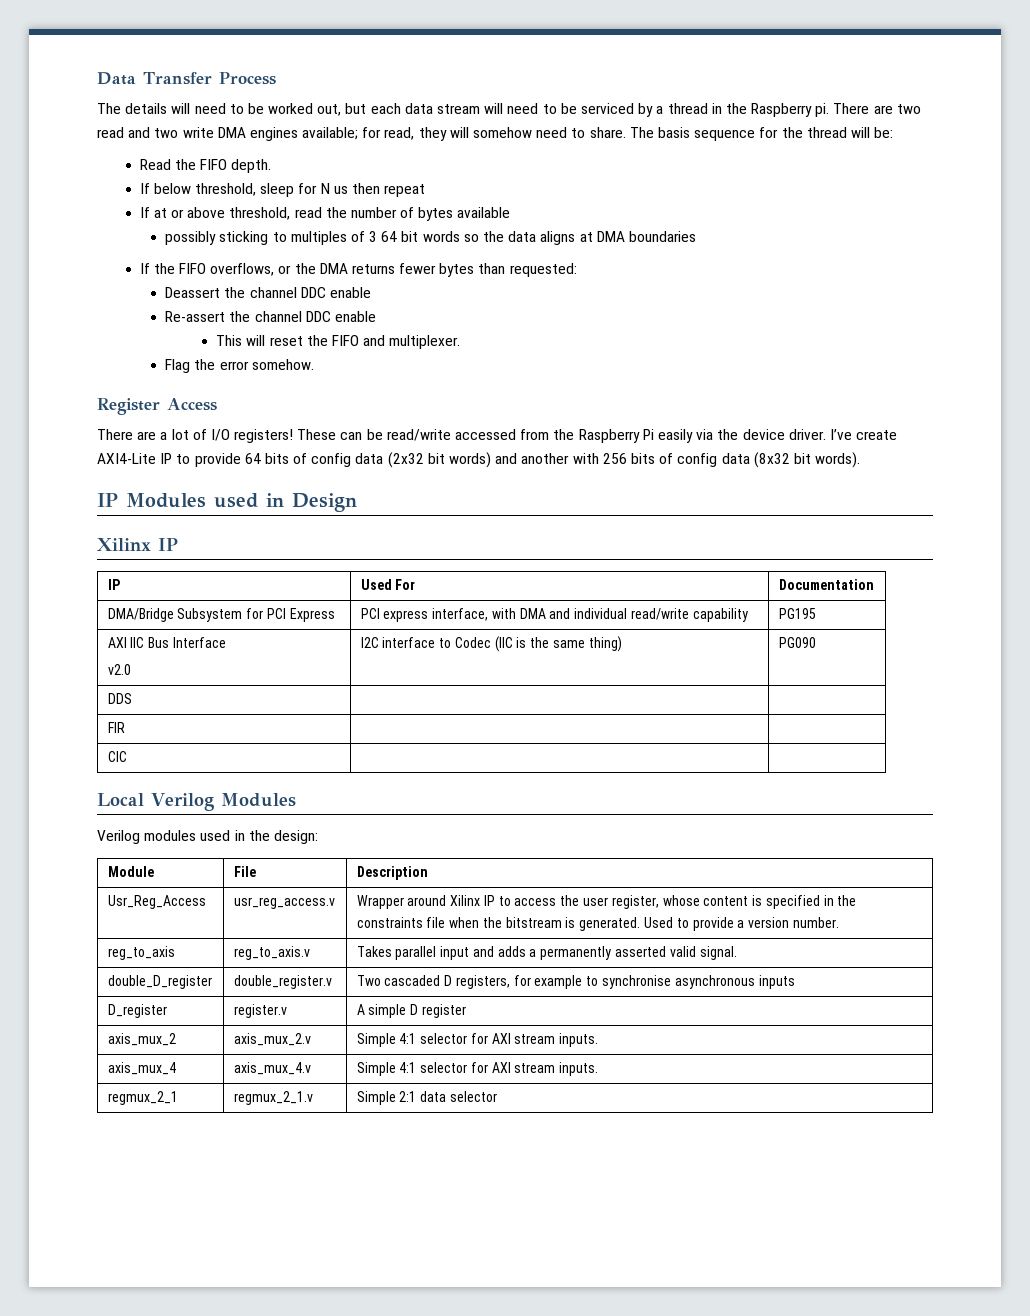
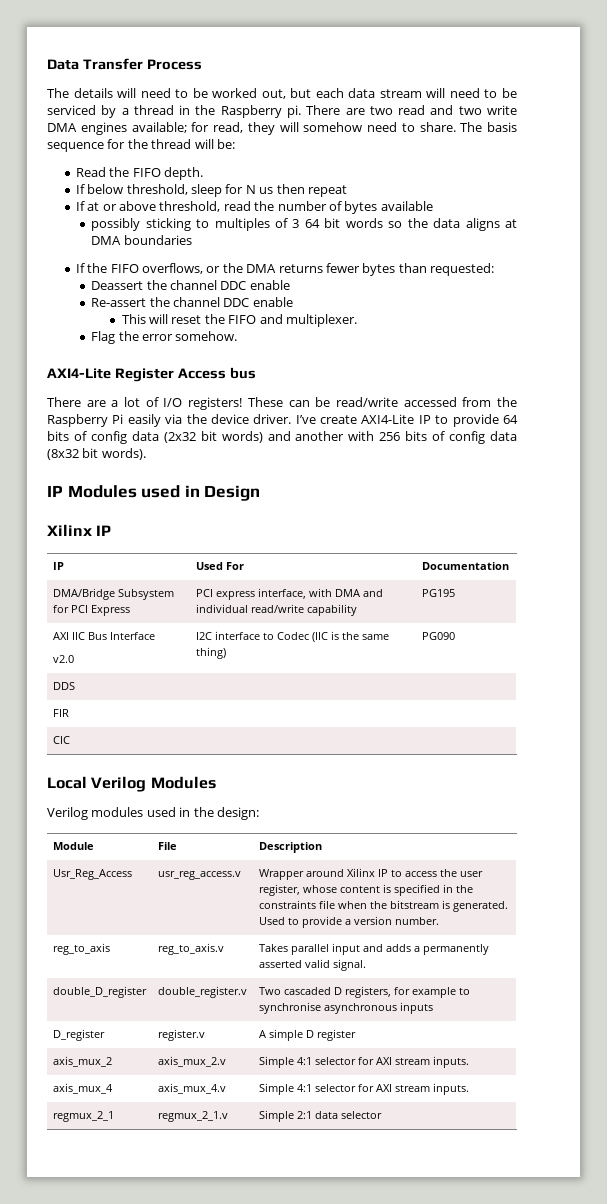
(314, 364) none -> [47,368,111,379] AXI4-Lite
(217, 404) none -> [229,367,256,379] bus

